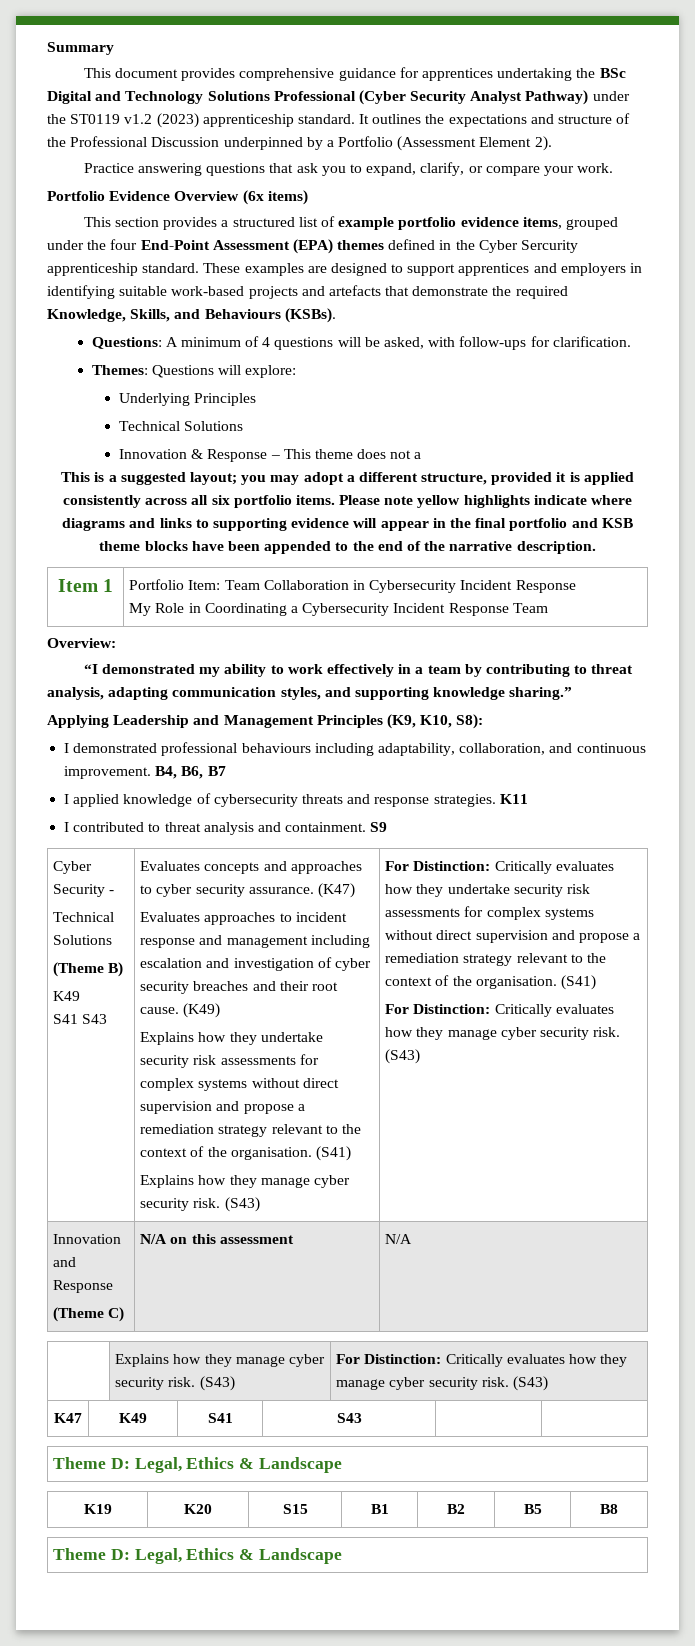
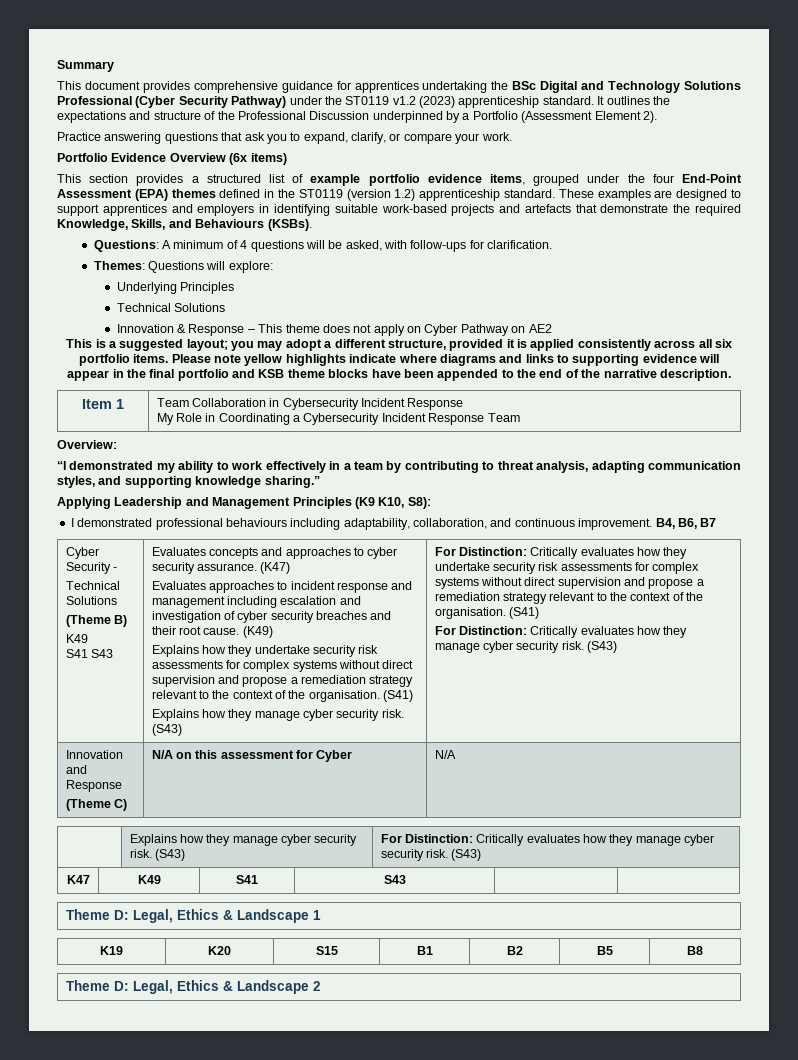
[470,91,523,104] Analyst -> (228, 102) none
[478,240,579,253] Cyber Sercurity -> [298,189,416,201] ST0119 (version 1.2)
[414,452,422,459] a -> [373,324,552,336] apply on Cyber Pathway on AE2
[129,579,221,590] Portfolio Item: -> (124, 404) none
[386,714,416,729] (K9, -> [354,497,375,509] (K9
[64,793,528,807] [64,822,388,835] // I applied knowledge of cybersecurity threats and response strategies. K11 // I contributed to threat analysis and containment. S9 -> (717, 522) none
(294, 1239) none -> [296,750,353,762] for Cyber
(342, 1465) none -> [312,910,321,920] 1
(342, 1556) none -> [312,981,321,991] 2

